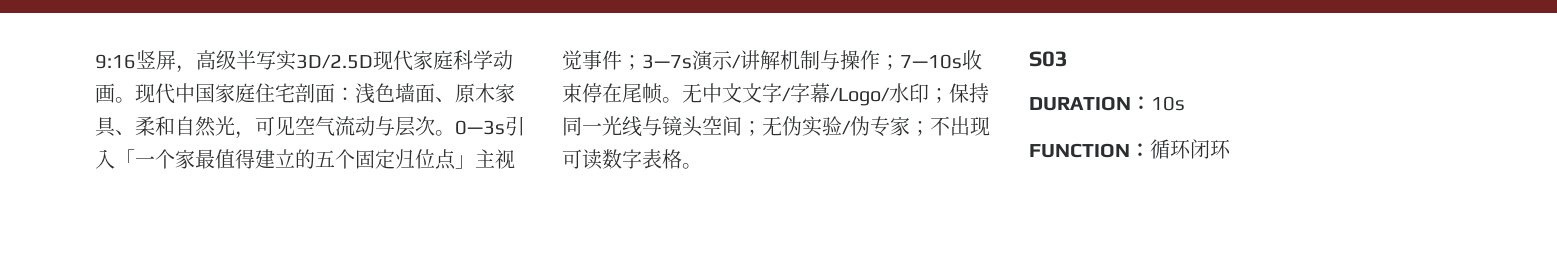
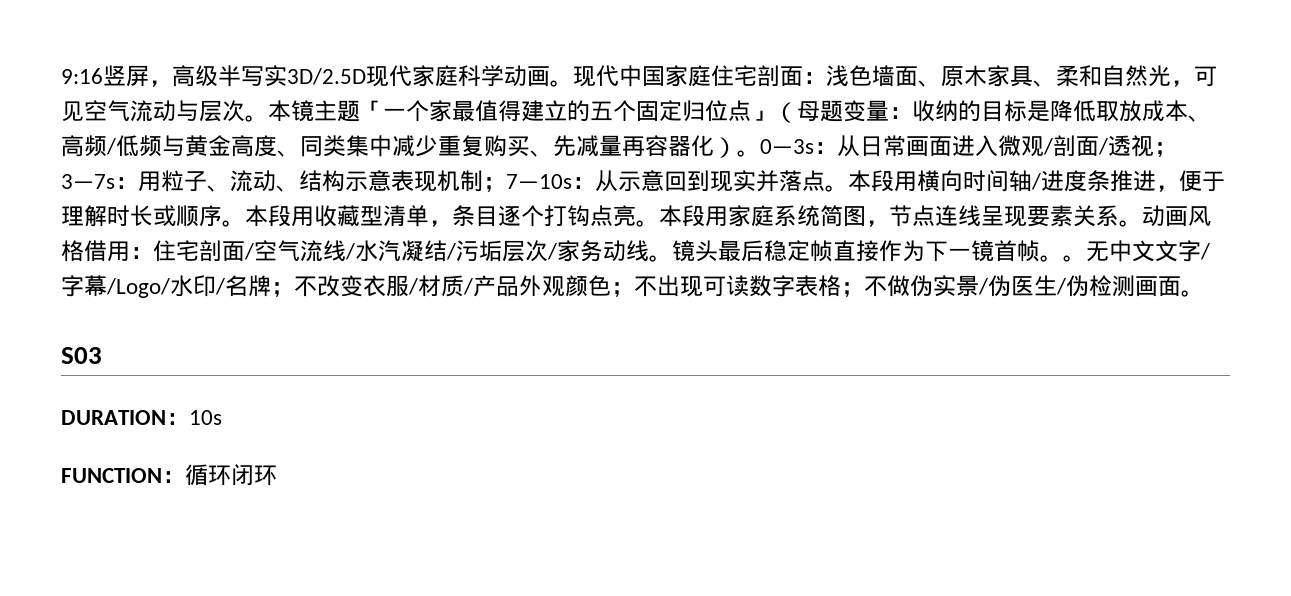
[455,116,525,136] [95,149,115,169] 0—3s引入 -> [268,100,360,122] 本镜主题
[475,149,515,169] [562,50,982,71] [562,83,663,104] 主视觉事件；3—7s演示/讲解机制与操作；7—10s收束停在尾帧 -> [774,100,1211,123] [61,135,1177,158] [61,170,1225,192] [61,205,1211,227] [61,240,1063,262] （母题变量：收纳的目标是降低取放成本、高频/低频与黄金高度、同类集中减少重复购买、先减量再容器化）。0—3s：从日常画面进入微观/剖面/透视；3—7s：用粒子、流动、结构示意表现机制；7—10s：从示意回到现实并落点。本段用横向时间轴/进度条推进，便于理解时长或顺序。本段用收藏型清单，条目逐个打钩点亮。本段用家庭系统简图，节点连线呈现要素关系。动画风格借用：住宅剖面/空气流线/水汽凝结/污垢层次/家务动线。镜头最后稳定帧直接作为下一镜首帧。
[929,83,989,103] [562,116,910,137] ；保持同一光线与镜头空间；无伪实验/伪专家 -> [215,275,611,297] /名牌；不改变衣服/材质/产品外观颜色
(682, 159) none -> [841,275,1181,297] ；不做伪实景/伪医生/伪检测画面

